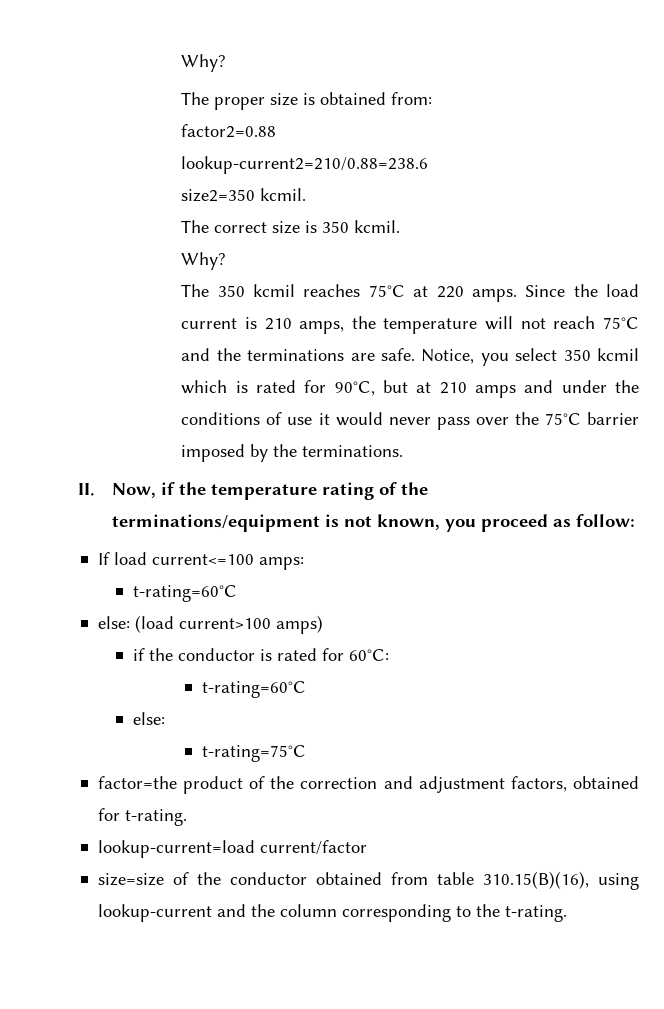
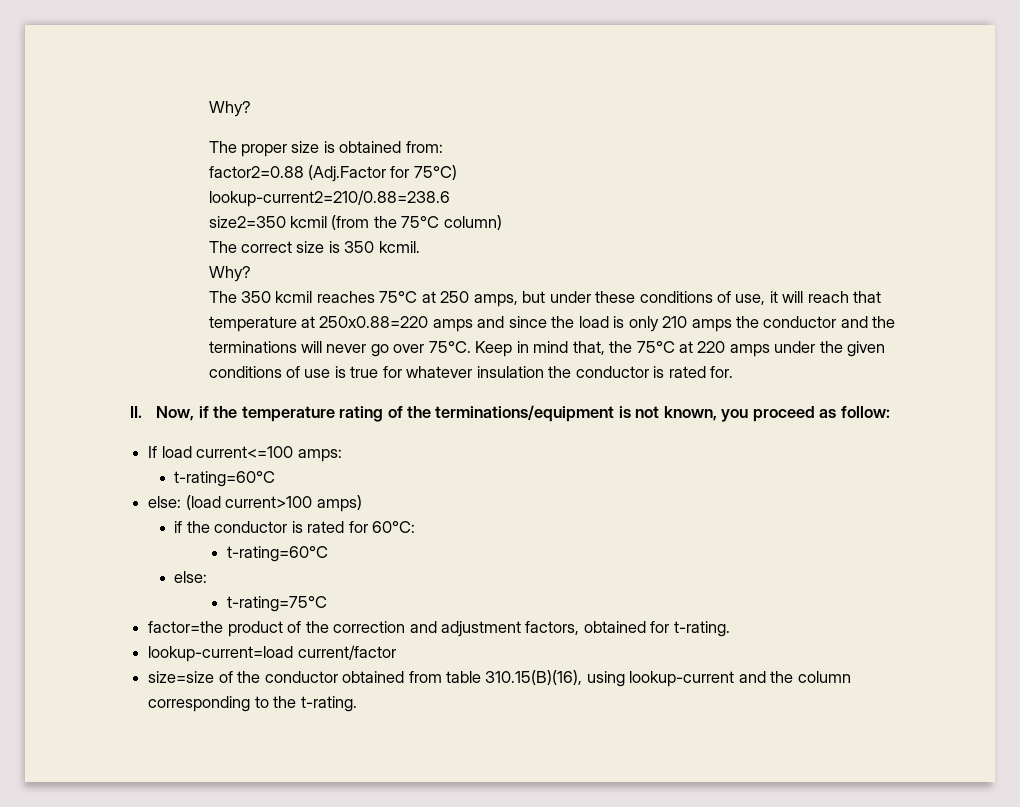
(277, 131) none -> [307,165,457,182] (Adj.Factor for 75°C)
[260,188,307,201] kcmil. -> [289,215,502,230] kcmil (from the 75°C column)
[436,284,639,302] [181,316,639,334] [181,348,639,366] [181,380,554,398] 220 amps. Since the load current is 210 amps, the temperature will not reach 75°C and the terminations are safe. Notice, you select 350 kcmil which is rated for 90°C, but at 210 amps and -> [440,291,882,307] [208,316,896,332] [208,341,770,357] 250 amps, but under these conditions of use, it will reach that temperature at 250x0.88=220 amps and since the load is only 210 amps the conductor and the terminations will never go over 75°C. Keep in mind that, the 75°C at 220 amps
(639, 386) none -> [847,341,886,357] given
[318,412,639,430] [181,444,404,462] it would never pass over the 75°C barrier imposed by the terminations. -> [334,366,733,378] is true for whatever insulation the conductor is rated for.

